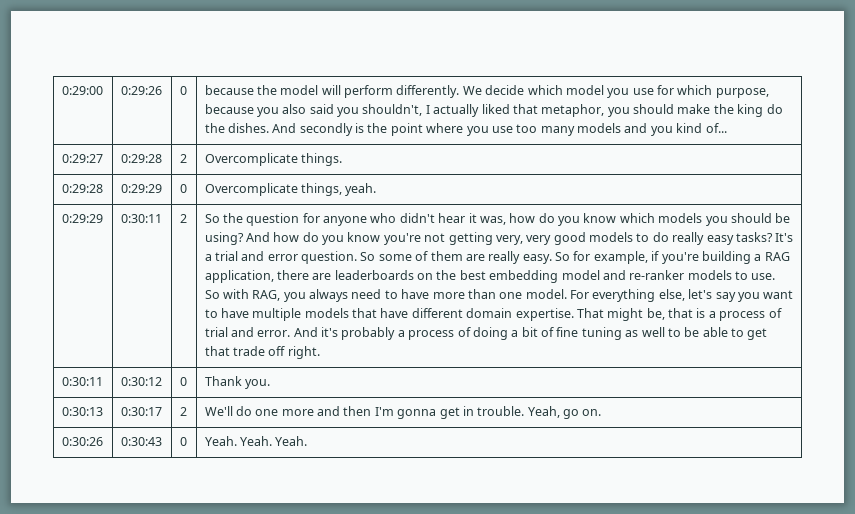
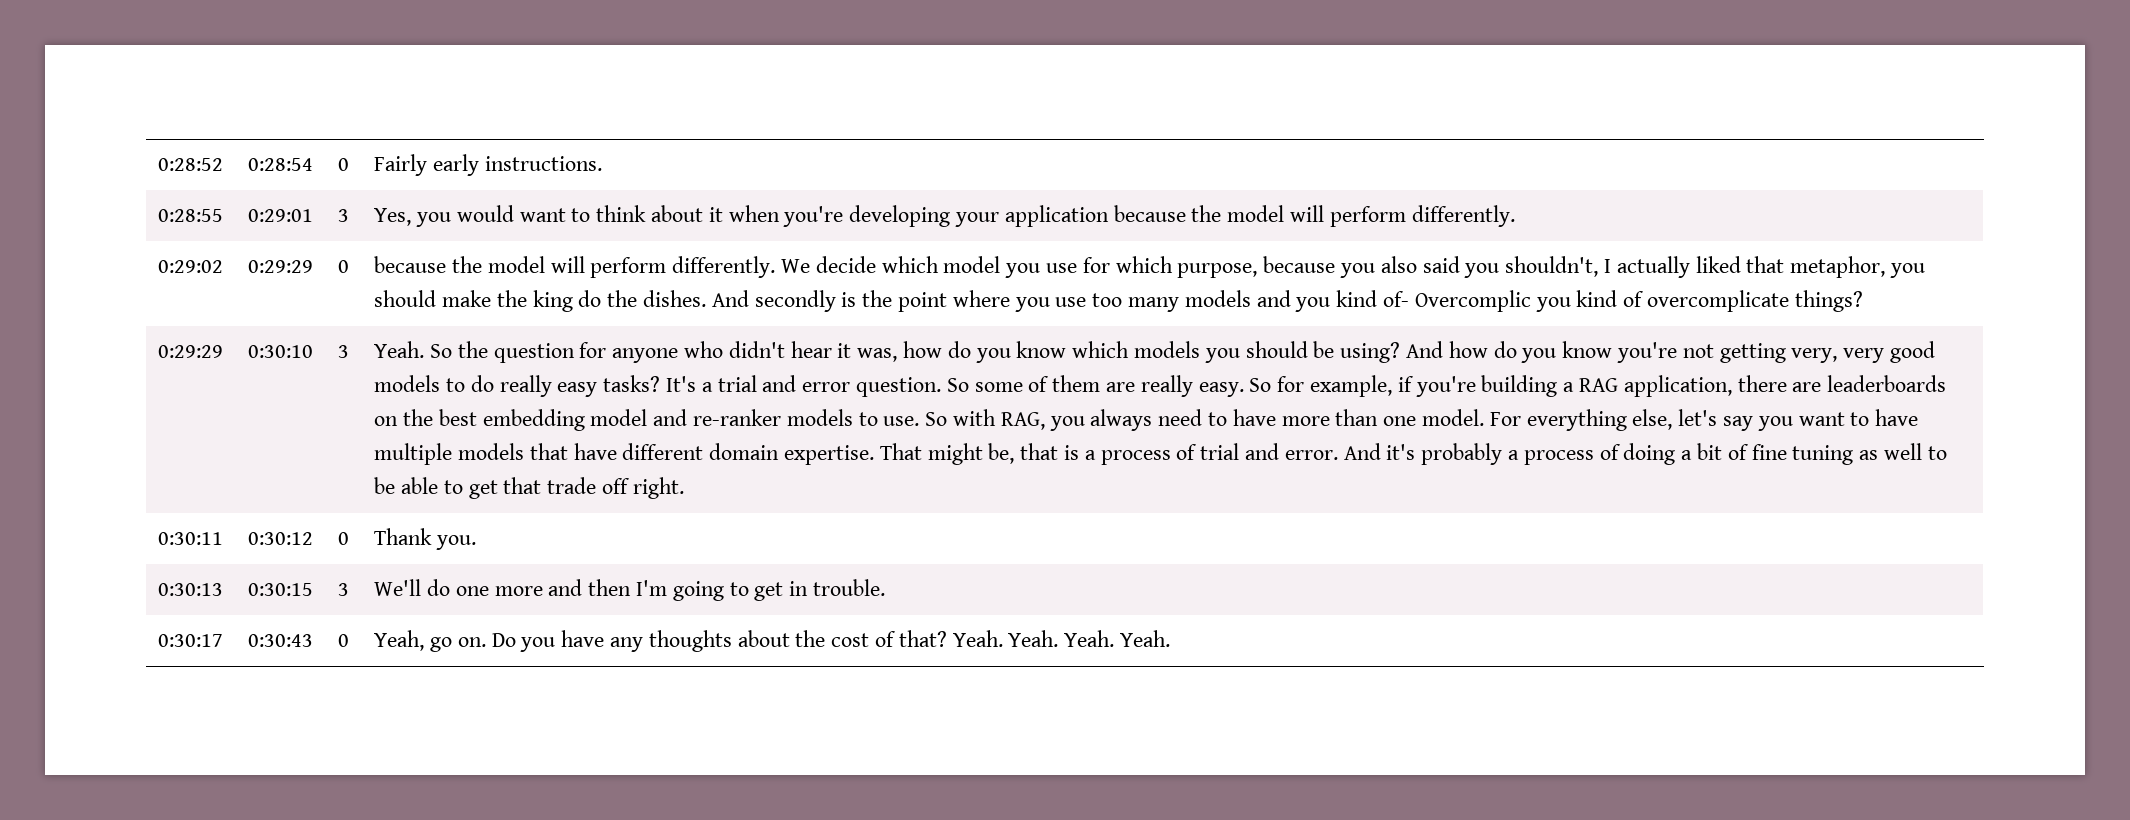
[61,86,103,95] [120,86,162,95] 0:29:00 | 0:29:26 -> [158,158,224,171] [248,158,314,171] [338,158,350,171] [374,154,602,176] [158,209,224,222] [248,209,314,222] [338,209,350,222] [374,205,1515,227] [158,260,224,273] [248,260,314,273] 0:28:52 | 0:28:54 | 0 | Fairly early instructions. // 0:28:55 | 0:29:01 | 3 | Yes, you would want to think about it when you're developing your application because the model will perform differently. // 0:29:02 | 0:29:29
[705,123,727,133] [61,154,103,163] [120,154,162,163] [179,154,187,163] [204,153,342,166] [61,184,103,193] [120,184,162,193] [179,184,187,193] [204,183,377,196] [61,214,103,223] [120,214,162,223] [179,214,187,223] of... // 0:29:27 | 0:29:28 | 2 | Overcomplicate things. // 0:29:28 | 0:29:29 | 0 | Overcomplicate things, yeah. // 0:29:29 | 0:30:11 | 2 | -> [1382,290,1863,312] [158,345,224,358] [248,345,314,358] [338,345,350,358] [374,341,425,358] of- Overcomplic you kind of overcomplicate things? // 0:29:29 | 0:30:10 | 3 | Yeah.
[120,407,162,416] [179,407,187,416] 0:30:17 | 2 -> [248,583,314,596] [338,583,350,596] 0:30:15 | 3
[397,409,437,419] gonna -> [672,581,749,601] going to
[527,406,602,419] [61,437,103,446] [120,437,162,446] [179,437,187,446] [204,436,308,446] Yeah, go on. // 0:30:26 | 0:30:43 | 0 | Yeah. Yeah. Yeah. -> [158,634,224,647] [248,634,314,647] [338,634,350,647] [374,630,1170,652] // 0:30:17 | 0:30:43 | 0 | Yeah, go on. Do you have any thoughts about the cost of that? Yeah. Yeah. Yeah. Yeah.

